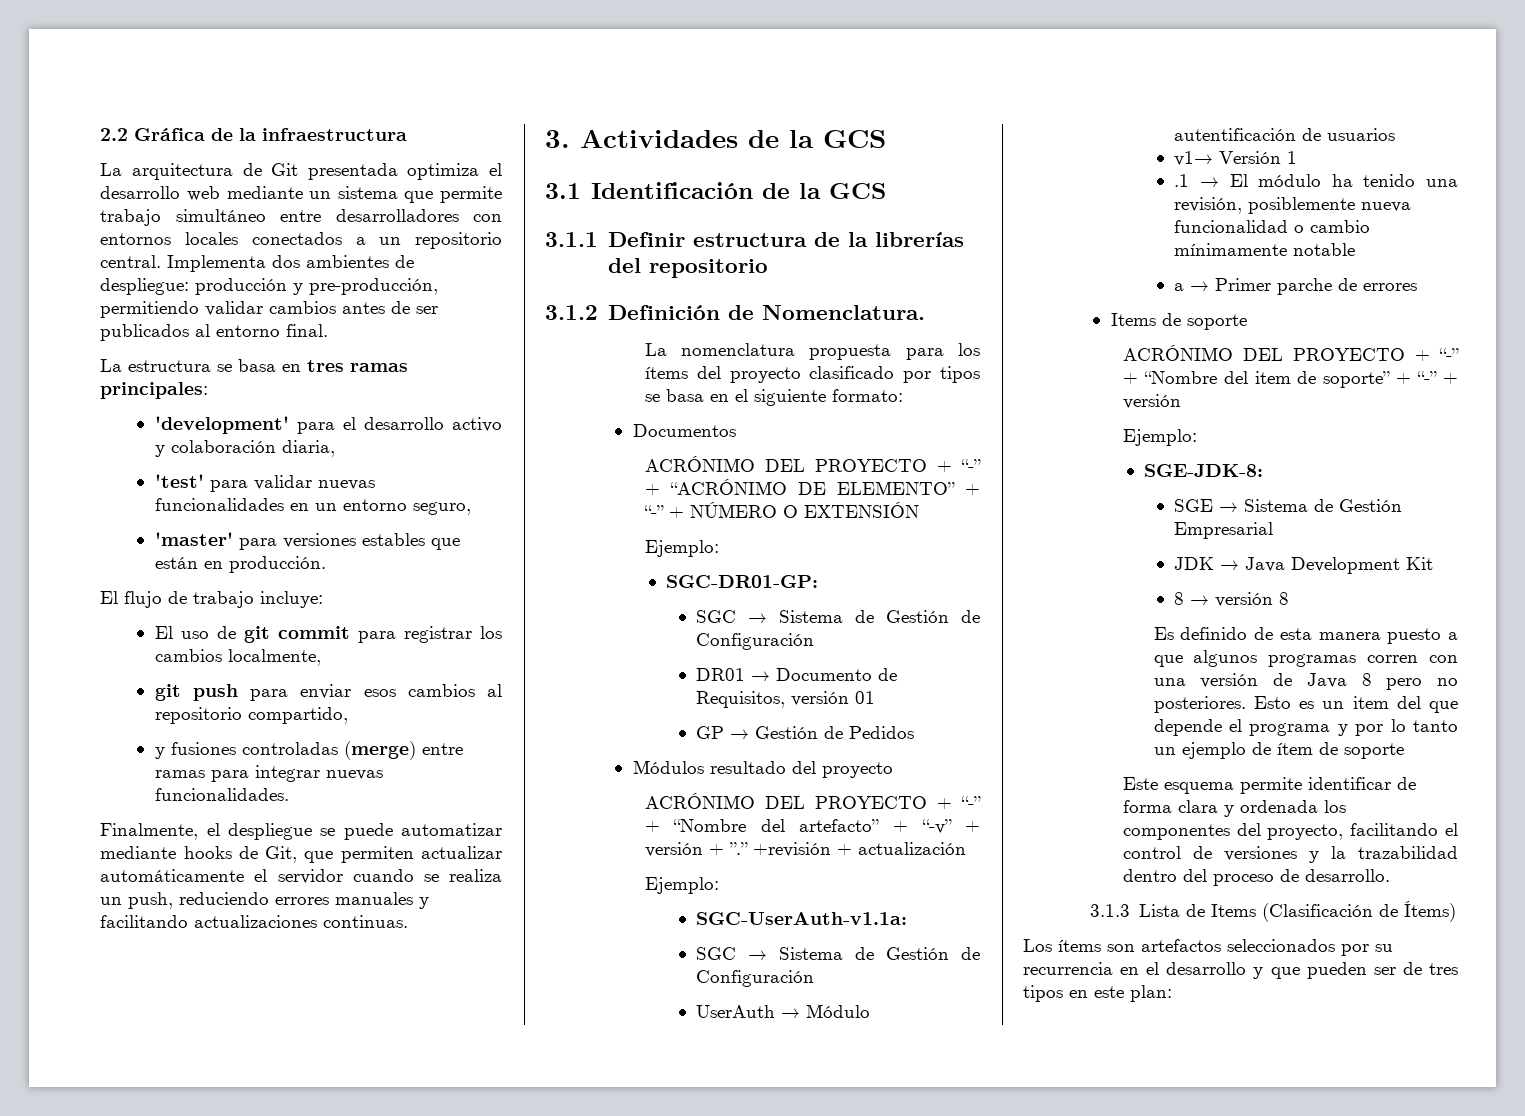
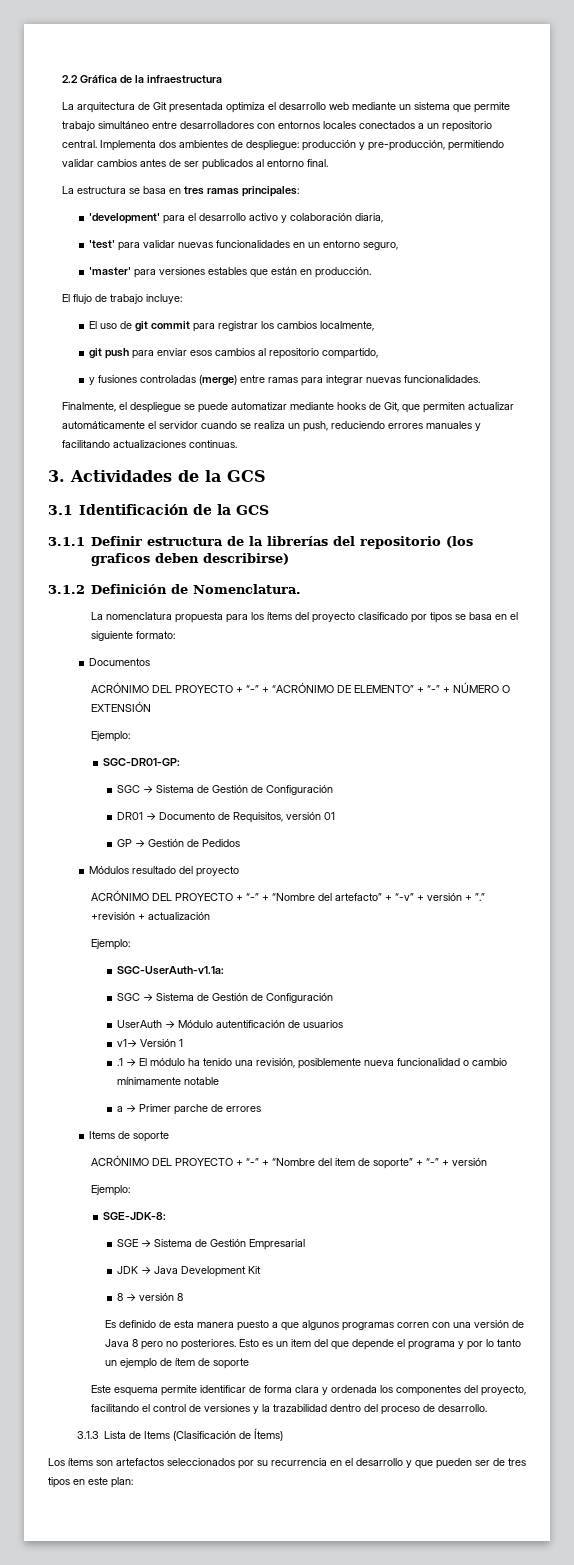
(768, 268) none -> [445,536,473,548] [90,553,289,566] (los graficos deben describirse)

